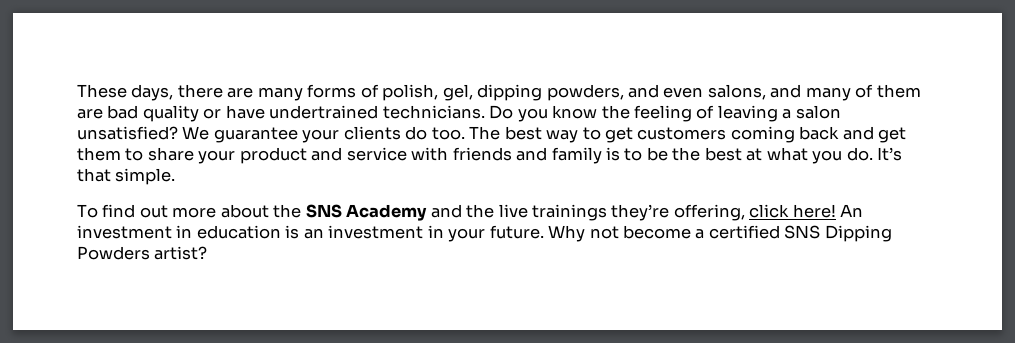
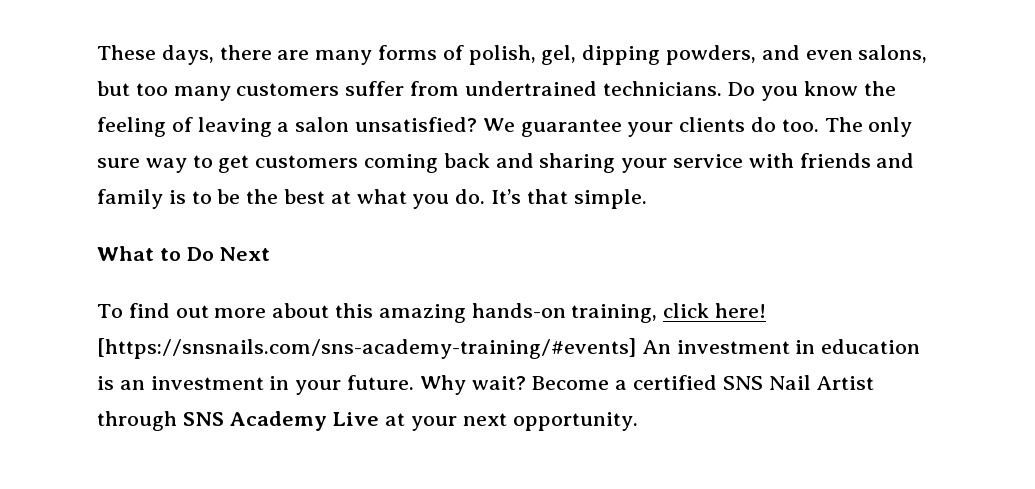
[770,84,921,101] [77,105,265,122] and many of them are bad quality or have -> [97,81,460,101] but too many customers suffer from
[504,126,542,140] best -> [868,117,913,137] [97,158,140,168] only sure
[878,127,907,143] [77,147,343,164] get them to share your product and -> [539,153,668,173] sharing your
(176, 176) none -> [97,246,271,261] // What to Do Next
[273,204,745,221] the SNS Academy and the live trainings they’re offering, -> [335,303,658,323] this amazing hands-on training,
(836, 211) none -> [97,338,636,359] [https://snsnails.com/sns-academy-training/#events]
[589,225,692,239] not become -> [471,376,610,390] wait? Become
[824,225,892,242] [77,246,208,260] Dipping Powders artist? -> [768,375,875,390] [97,411,638,431] Nail Artist through SNS Academy Live at your next opportunity.

